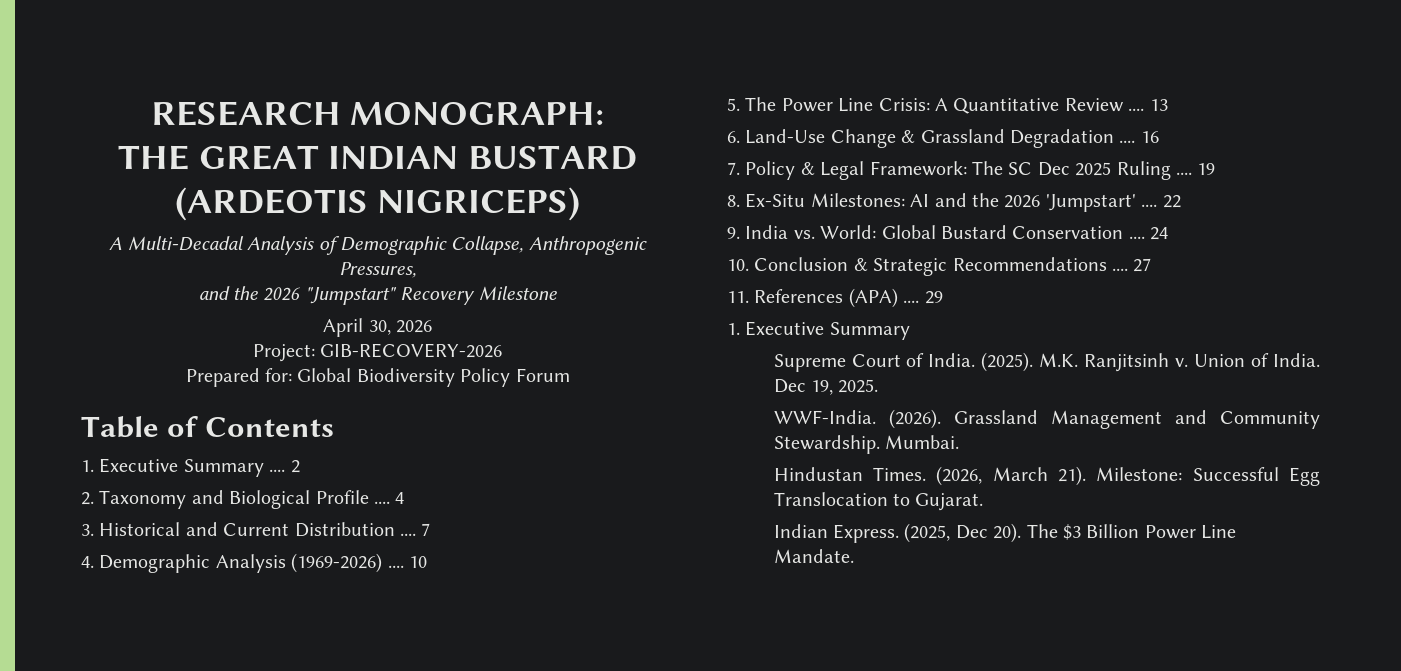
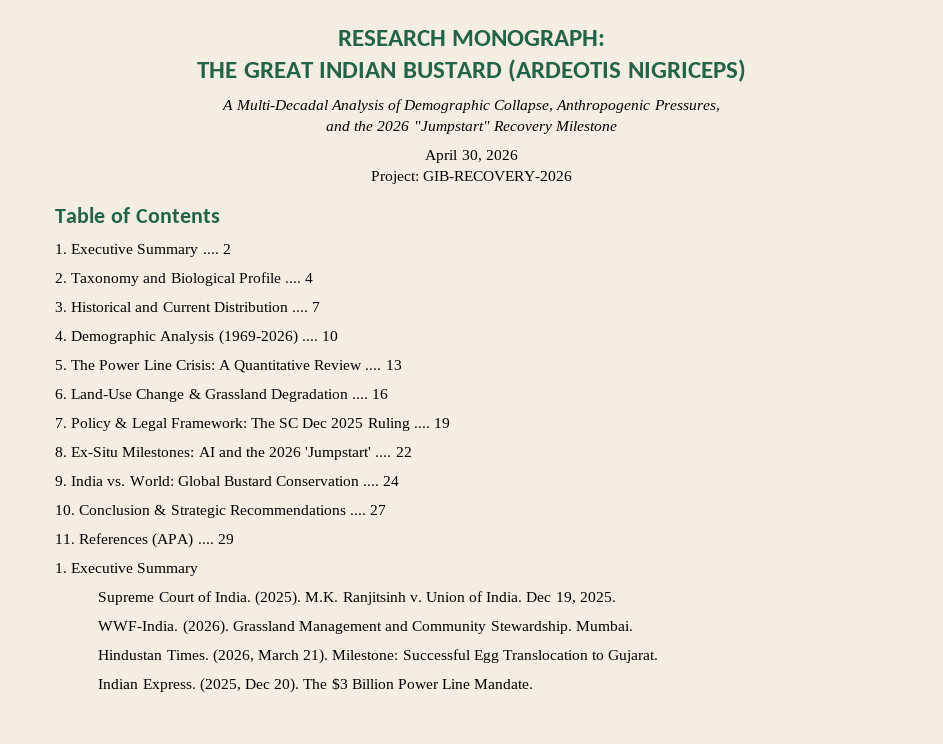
[185,368,570,387] // Prepared for: Global Biodiversity Policy Forum -> (573, 176) none

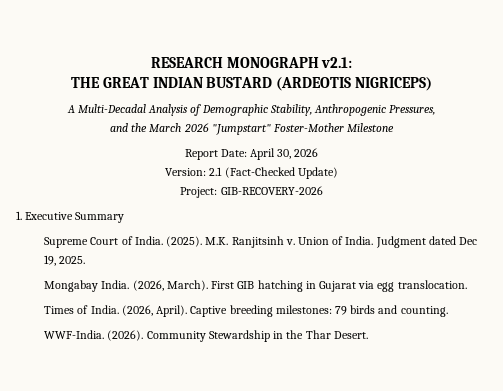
[452,30,606,46] MONOGRAPH: -> [226,57,353,68] MONOGRAPH v2.1:
[494,100,554,113] Collapse, -> [269,104,312,116] Stability,
(374, 126) none -> [149,123,182,132] March
[492,121,552,134] Recovery -> [272,123,344,132] Foster-Mother
(617, 126) none -> [184,149,247,160] Report Date:
[370,171,573,184] [55,207,220,223] [55,244,231,257] [55,272,314,286] [55,302,321,312] [55,330,338,345] [55,360,402,373] [55,389,389,402] [55,418,451,431] [55,447,412,460] [55,476,400,486] [55,505,387,518] [55,533,234,548] Project: GIB-RECOVERY-2026 // Table of Contents // 1. Executive Summary .... 2 // 2. Taxonomy and Biological Profile .... 4 // 3. Historical and Current Distribution .... 7 // 4. Demographic Analysis (1969-2026) .... 10 // 5. The Power Line Crisis: A Quantitative Review .... 13 // 6. Land-Use Change & Grassland Degradation .... 16 // 7. Policy & Legal Framework: The SC Dec 2025 Ruling .... 19 // 8. Ex-Situ Milestones: AI and the 2026 'Jumpstart' .... 22 // 9. India vs. World: Global Bustard Conservation .... 24 // 10. Conclusion & Strategic Recommendations .... 27 // 11. References (APA) .... 29 -> [165,167,338,179] [180,186,323,198] Version: 2.1 (Fact-Checked Update) // Project: GIB-RECOVERY-2026
(523, 597) none -> [375,236,456,248] Judgment dated
[98,620,633,635] [98,649,659,664] [98,678,534,693] WWF-India. (2026). Grassland Management and Community Stewardship. Mumbai. // Hindustan Times. (2026, March 21). Milestone: Successful Egg Translocation to Gujarat. // Indian Express. (2025, Dec 20). The $3 Billion Power Line Mandate. -> [44,280,467,292] [44,305,448,317] [44,330,368,342] Mongabay India. (2026, March). First GIB hatching in Gujarat via egg translocation. // Times of India. (2026, April). Captive breeding milestones: 79 birds and counting. // WWF-India. (2026). Community Stewardship in the Thar Desert.

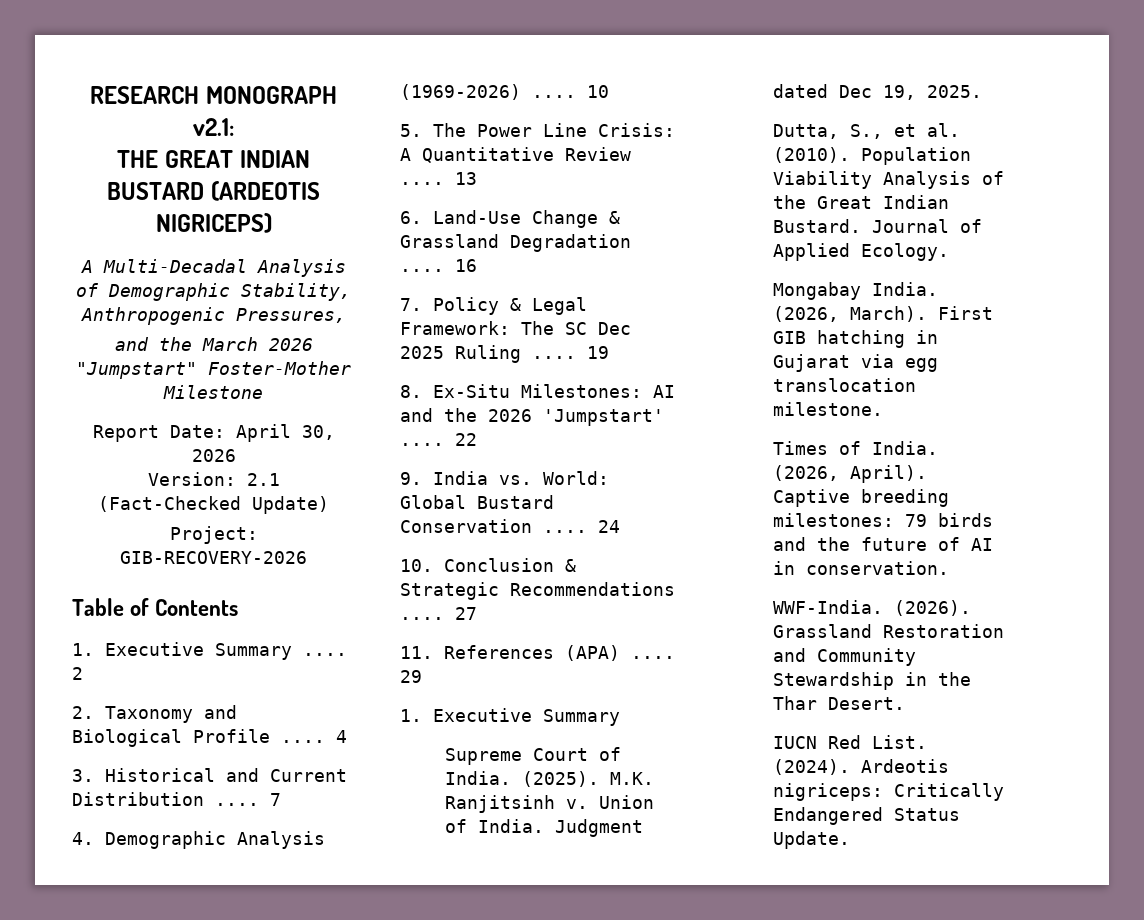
(323, 190) none -> [72,598,239,616] [72,642,347,660] [72,667,83,680] [72,705,237,723] [72,729,347,747] [72,768,347,782] [72,792,281,806] [72,831,325,849] [400,84,609,100] [400,123,675,137] [400,147,631,163] [400,172,477,185] [400,210,620,228] [400,234,631,252] [400,259,477,272] [400,297,587,315] [400,321,631,335] [400,345,609,363] [400,384,675,398] [400,408,664,426] [400,433,477,446] [400,471,609,485] [400,495,554,509] [400,519,620,533] [400,558,576,572] [400,582,675,600] [400,607,477,620] [400,645,675,661] [400,670,422,683] // Table of Contents // 1. Executive Summary .... 2 // 2. Taxonomy and Biological Profile .... 4 // 3. Historical and Current Distribution .... 7 // 4. Demographic Analysis (1969-2026) .... 10 // 5. The Power Line Crisis: A Quantitative Review .... 13 // 6. Land-Use Change & Grassland Degradation .... 16 // 7. Policy & Legal Framework: The SC Dec 2025 Ruling .... 19 // 8. Ex-Situ Milestones: AI and the 2026 'Jumpstart' .... 22 // 9. India vs. World: Global Bustard Conservation .... 24 // 10. Conclusion & Strategic Recommendations .... 27 // 11. References (APA) .... 29
(86, 260) none -> [773,123,961,139] [773,147,972,165] [773,171,1005,189] [773,195,950,209] [773,219,983,233] [773,243,950,261] // Dutta, S., et al. (2010). Population Viability Analysis of the Great Indian Bustard. Journal of Applied Ecology.
[397,280,467,289] translocation. -> [773,378,917,392] [773,402,884,416] translocation milestone.
[400,306,448,317] counting. -> [817,537,994,551] [773,561,950,575] the future of AI in conservation.
(144, 335) none -> [773,624,1005,638] [773,648,807,662] Grassland Restoration and
(368, 335) none -> [773,735,928,749] [773,759,950,775] [773,783,1005,801] [773,807,961,825] [773,831,851,849] // IUCN Red List. (2024). Ardeotis nigriceps: Critically Endangered Status Update.

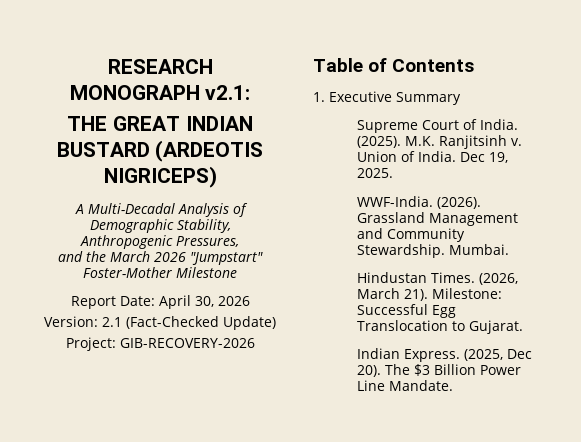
[72,642,347,660] [72,667,83,680] [72,705,237,723] [72,729,347,747] [72,768,347,782] [72,792,281,806] [72,831,325,849] [400,84,609,100] [400,123,675,137] [400,147,631,163] [400,172,477,185] [400,210,620,228] [400,234,631,252] [400,259,477,272] [400,297,587,315] [400,321,631,335] [400,345,609,363] [400,384,675,398] [400,408,664,426] [400,433,477,446] [400,471,609,485] [400,495,554,509] [400,519,620,533] [400,558,576,572] [400,582,675,600] [400,607,477,620] [400,645,675,661] [400,670,422,683] // 1. Executive Summary .... 2 // 2. Taxonomy and Biological Profile .... 4 // 3. Historical and Current Distribution .... 7 // 4. Demographic Analysis (1969-2026) .... 10 // 5. The Power Line Crisis: A Quantitative Review .... 13 // 6. Land-Use Change & Grassland Degradation .... 16 // 7. Policy & Legal Framework: The SC Dec 2025 Ruling .... 19 // 8. Ex-Situ Milestones: AI and the 2026 'Jumpstart' .... 22 // 9. India vs. World: Global Bustard Conservation .... 24 // 10. Conclusion & Strategic Recommendations .... 27 // 11. References (APA) .... 29 -> (475, 65) none
[555,819,644,837] [773,84,829,98] Judgment dated -> (457, 156) none
[773,123,961,139] [773,147,972,165] [773,171,1005,189] [773,195,950,209] [773,219,983,233] [773,243,950,261] [773,282,939,300] [773,306,994,322] [773,330,939,348] [773,354,939,372] [773,378,917,392] [773,402,884,416] [773,441,939,455] [773,465,928,483] [773,489,950,507] [773,513,994,527] [773,537,994,551] [773,561,950,575] // Dutta, S., et al. (2010). Population Viability Analysis of the Great Indian Bustard. Journal of Applied Ecology. // Mongabay India. (2026, March). First GIB hatching in Gujarat via egg translocation milestone. // Times of India. (2026, April). Captive breeding milestones: 79 birds and the future of AI in conservation. -> (394, 173) none
[883,624,1005,638] Restoration -> [429,213,519,226] Management
[773,672,972,690] [773,696,906,710] [773,735,928,749] [773,759,950,775] [773,783,1005,801] [773,807,961,825] [773,831,851,849] Stewardship in the Thar Desert. // IUCN Red List. (2024). Ardeotis nigriceps: Critically Endangered Status Update. -> [357,244,510,258] [357,272,519,285] [357,288,503,301] [357,304,457,318] [357,320,524,334] [357,348,533,362] [357,364,522,377] [357,380,454,391] Stewardship. Mumbai. // Hindustan Times. (2026, March 21). Milestone: Successful Egg Translocation to Gujarat. // Indian Express. (2025, Dec 20). The $3 Billion Power Line Mandate.

